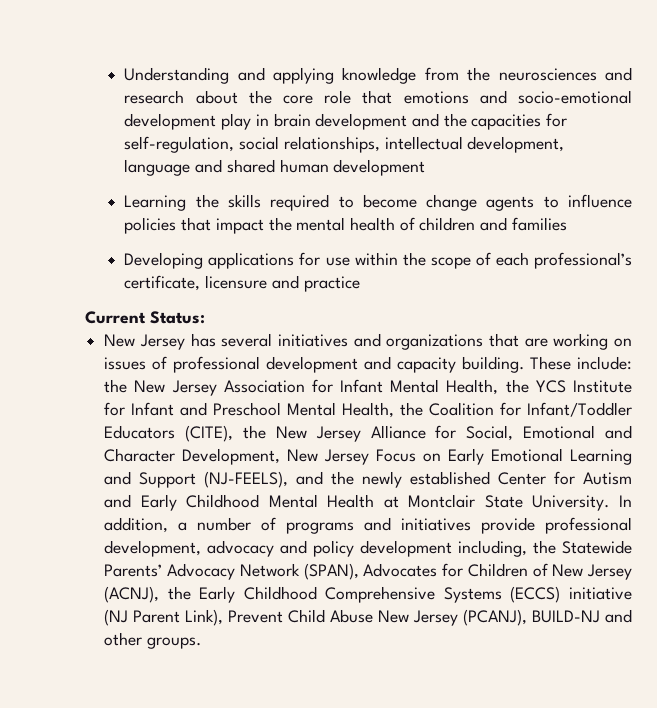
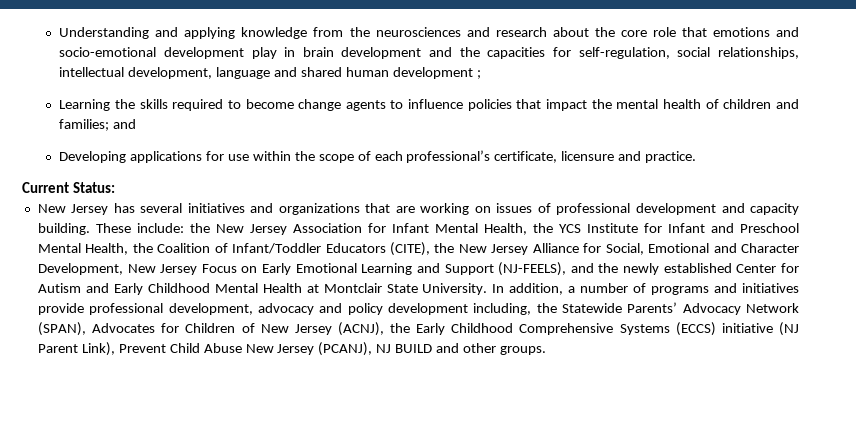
(426, 167) none -> [476,70,481,79] ;
[511,217,567,231] families -> [59,119,137,131] families; and
[303,276,360,292] practice -> [645,151,697,163] practice.
[500,402,522,416] for -> [214,243,228,253] of
[532,610,601,623] BUILD-NJ -> [376,344,433,353] NJ BUILD

